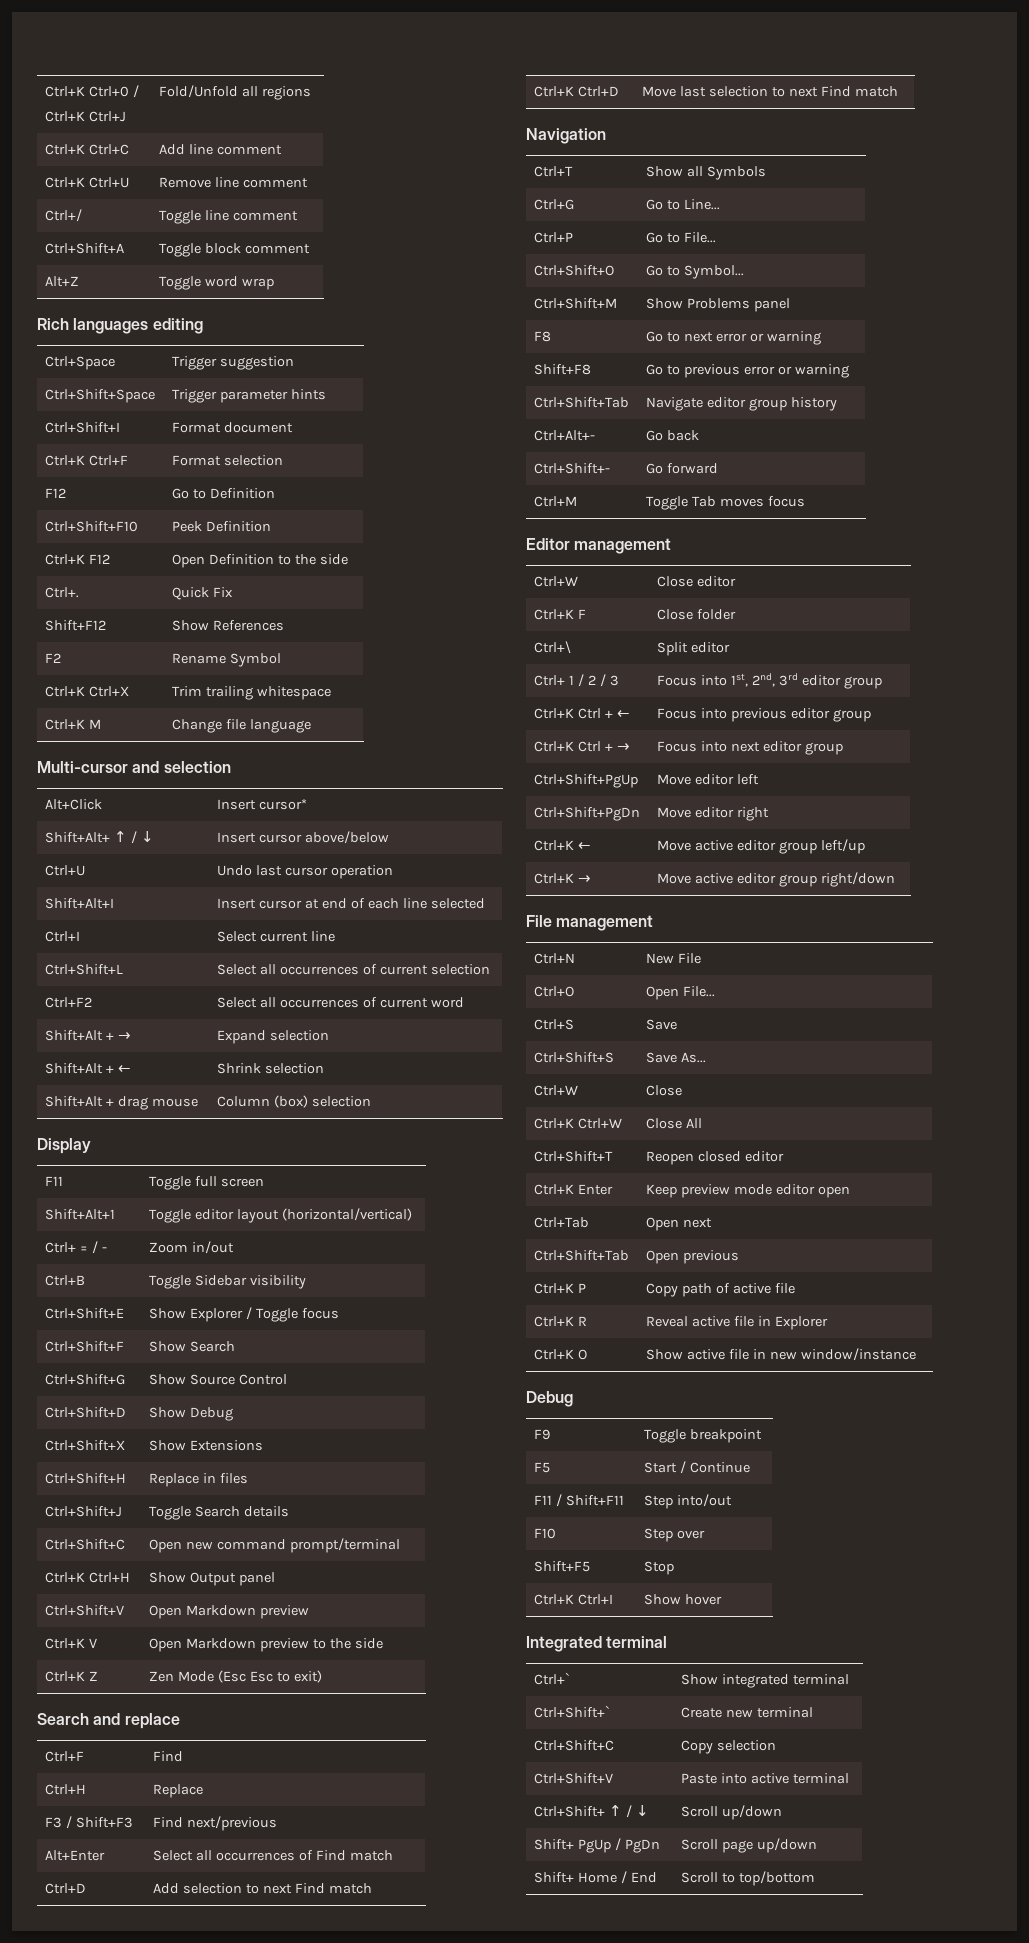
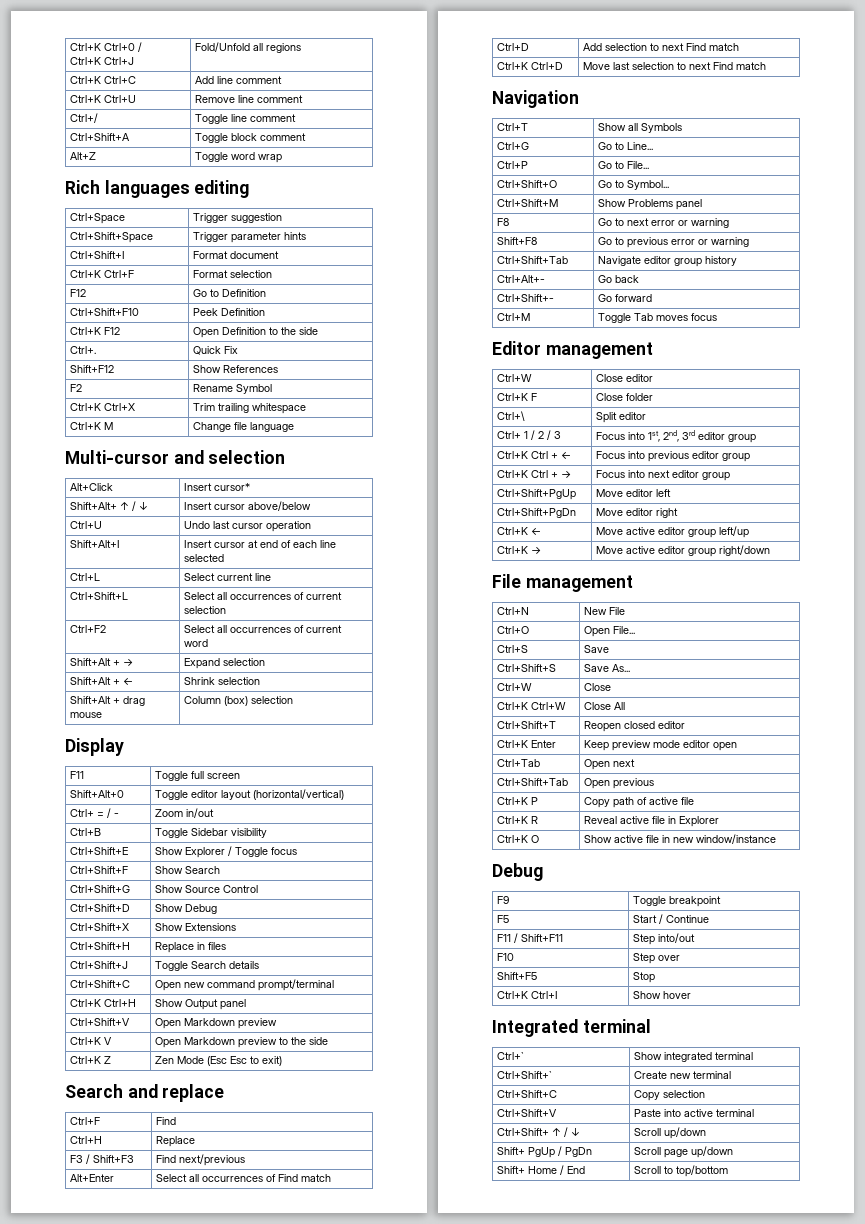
[45,931,81,942] Ctrl+I -> [70,573,101,581] Ctrl+L
[45,1209,116,1220] Shift+Alt+1 -> [70,790,125,798] Shift+Alt+0

